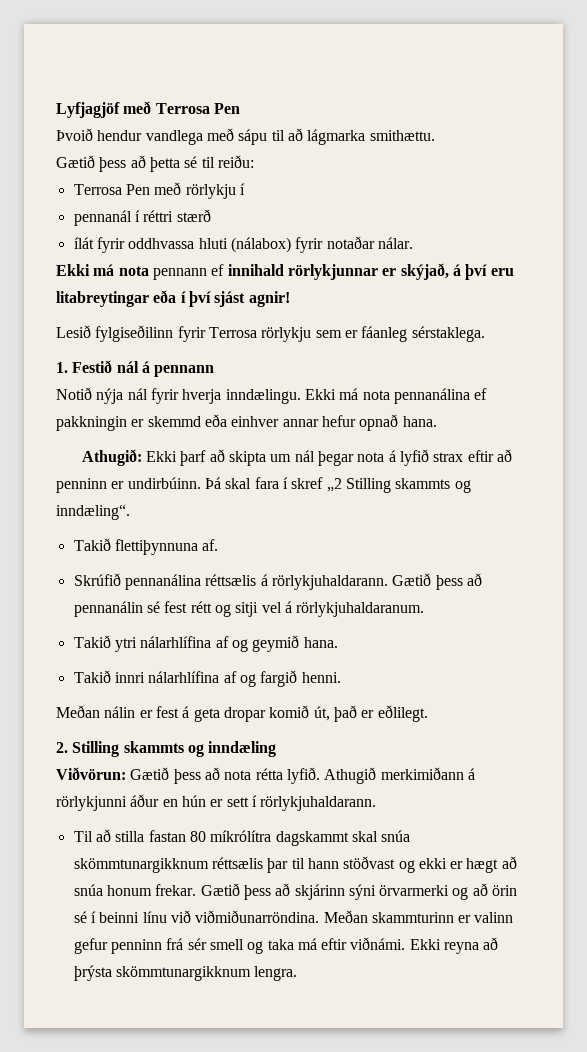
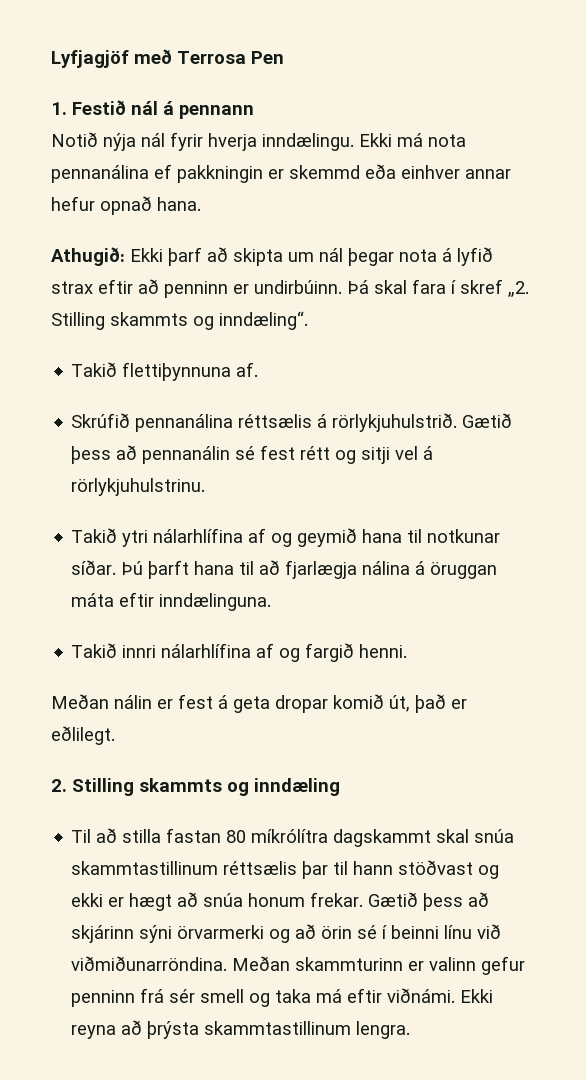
[56,128,435,145] [56,155,254,172] [73,182,245,199] [73,209,211,226] [73,236,413,253] [56,263,514,280] [56,290,290,307] [56,325,485,342] // Þvoið hendur vandlega með sápu til að lágmarka smithættu. // Gætið þess að þetta sé til reiðu: // Terrosa Pen með rörlykju í // pennanál í réttri stærð // ílát fyrir oddhvassa hluti (nálabox) fyrir notaðar nálar. // Ekki má nota pennann ef innihald rörlykjunnar er skýjað, á því eru litabreytingar eða í því sjást agnir! // Lesið fylgiseðilinn fyrir Terrosa rörlykju sem er fáanleg sérstaklega. -> (284, 57) none
[326,478,342,492] „2 -> [508,281,529,297] „2.
[271,575,388,590] rörlykjuhaldarann. -> [332,413,458,432] rörlykjuhulstrið.
[296,602,425,617] rörlykjuhaldaranum. -> [71,478,206,496] rörlykjuhulstrinu.
[303,637,338,648] hana. -> [362,529,501,543] [71,560,498,579] [71,592,272,611] hana til notkunar síðar. Þú þarft hana til að fjarlægja nálina á öruggan máta eftir inndælinguna.
[56,767,475,784] [56,794,377,811] // Viðvörun: Gætið þess að nota rétta lyfið. Athugið merkimiðann á rörlykjunni áður en hún er sett í rörlykjuhaldarann. -> (340, 787) none
[73,858,209,873] skömmtunargikknum -> [71,861,219,875] skammtastillinum
[115,966,251,981] skömmtunargikknum -> [204,1021,352,1035] skammtastillinum

